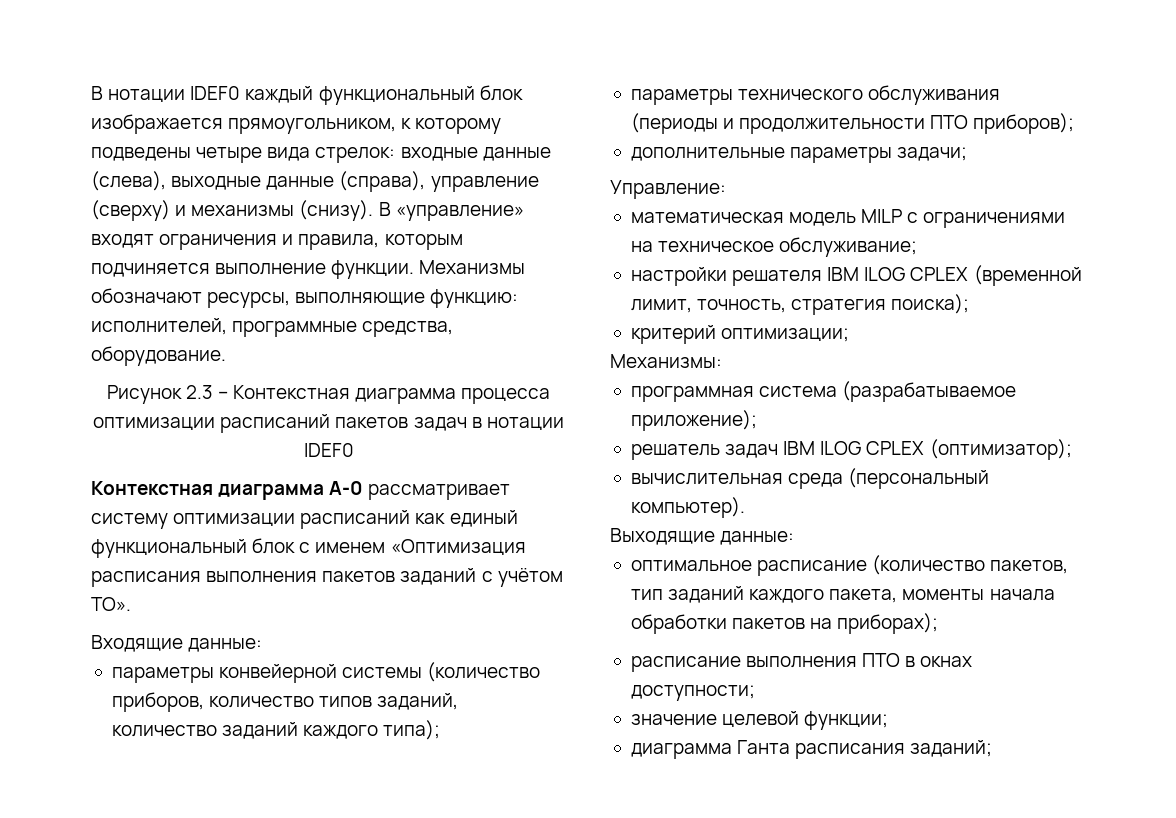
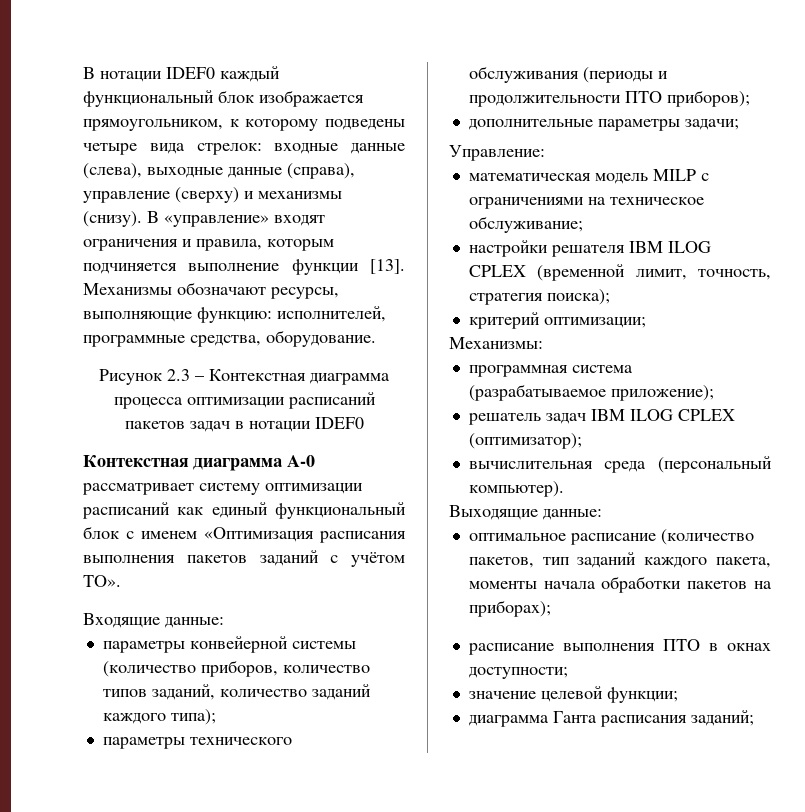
[331,260,415,279] функции. -> [291,259,405,275] функции [13].

